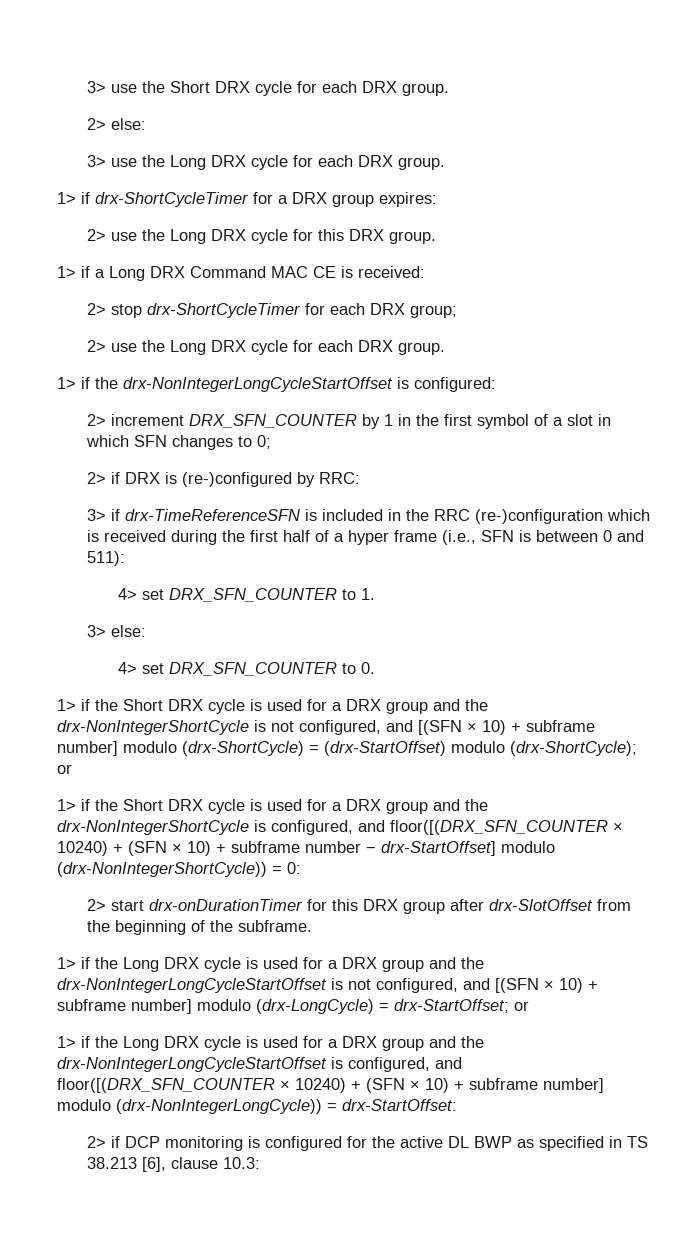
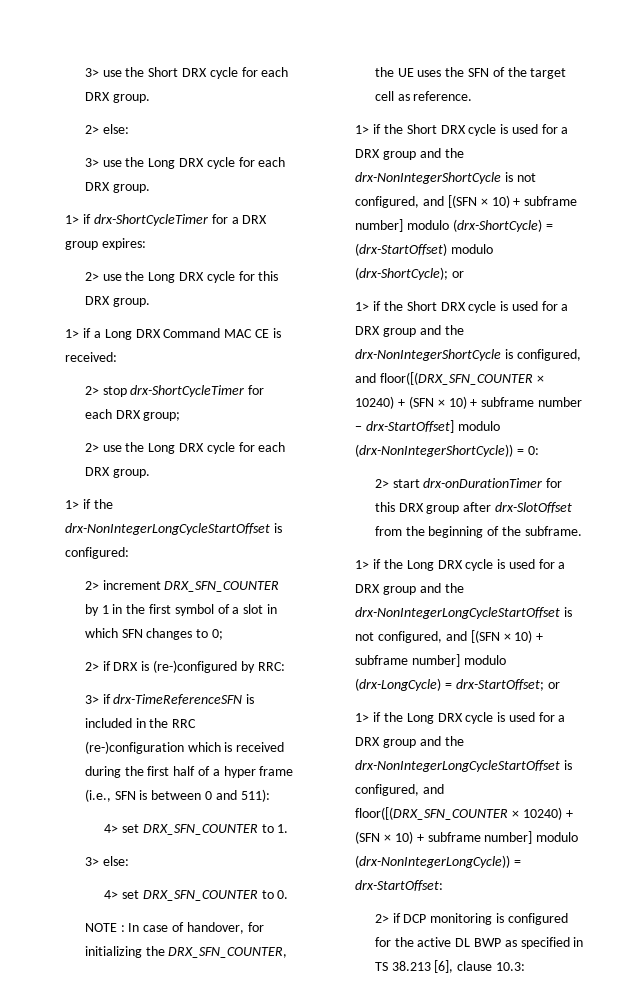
(375, 668) none -> [84,922,264,934] [84,946,288,958] [374,67,567,79] [374,91,473,101] // NOTE : In case of handover, for initializing the DRX_SFN_COUNTER, the UE uses the SFN of the target cell as reference.

